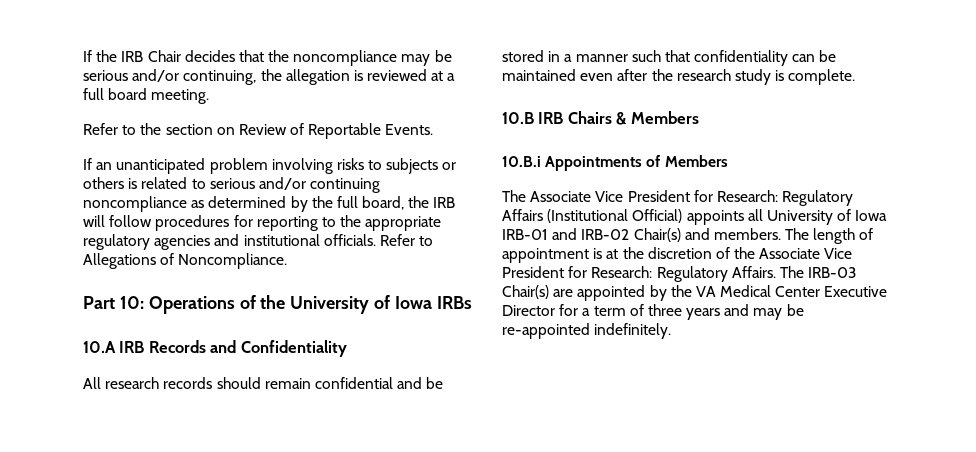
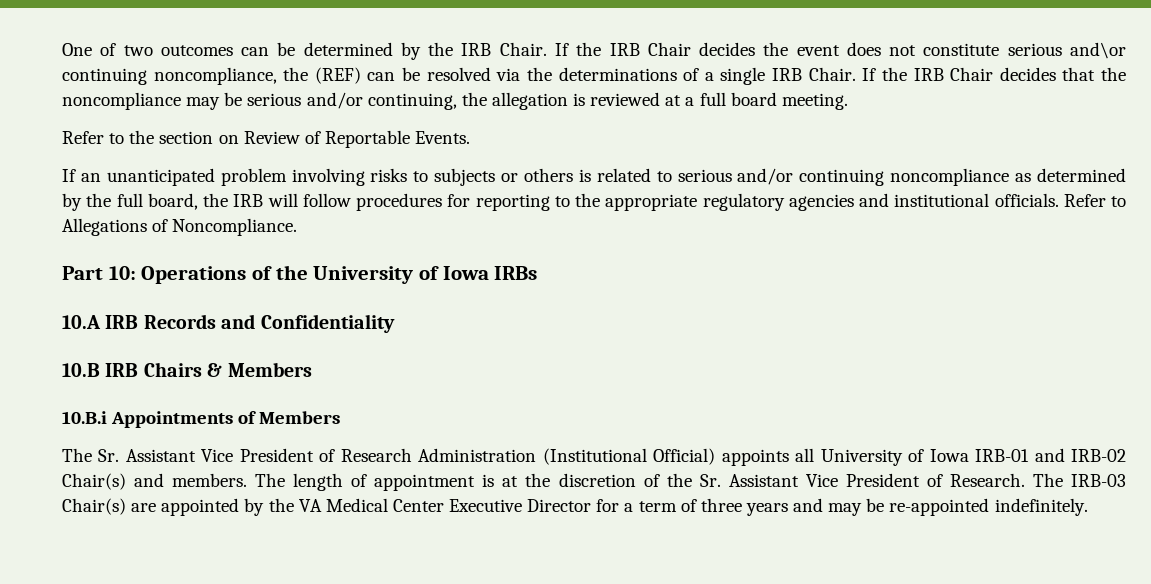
(83, 56) none -> [62,42,1126,60] [62,67,856,85] One of two outcomes can be determined by the IRB Chair. If the IRB Chair decides the event does not constitute serious and\or continuing noncompliance, the (REF) can be resolved via the determinations of a single IRB Chair.
[83,377,444,389] [502,50,837,66] [502,69,856,85] // All research records should remain confidential and be stored in a manner such that confidentiality can be maintained even after the research study is complete. -> (395, 323) none
[530,190,854,206] [502,209,543,221] Associate Vice President for Research: Regulatory Affairs -> [98,448,537,462] Sr. Assistant Vice President of Research Administration
[759,248,853,259] [502,266,776,282] Associate Vice President for Research: Regulatory Affairs. -> [699,473,1025,487] Sr. Assistant Vice President of Research.

